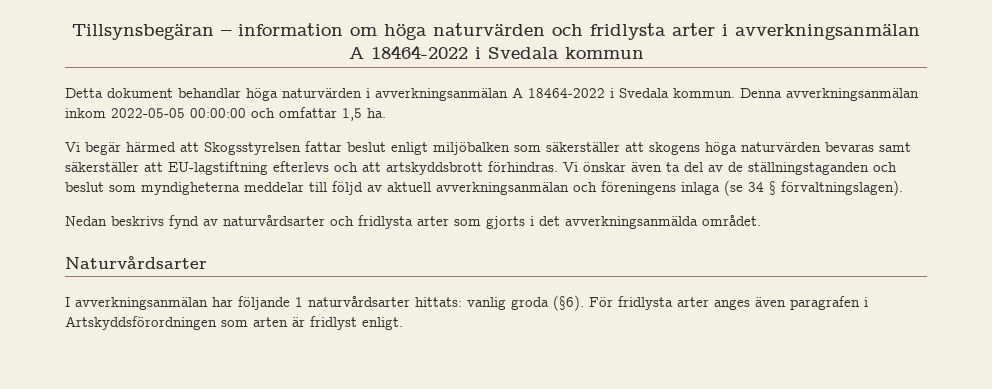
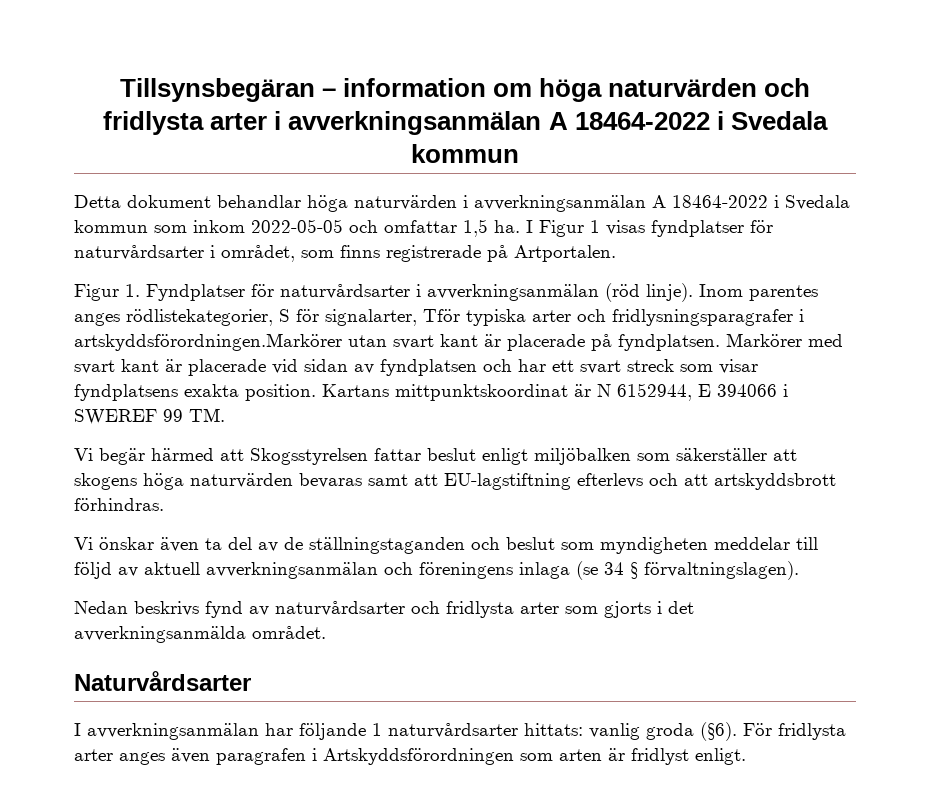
[673,88,919,101] kommun. Denna avverkningsanmälan -> [74,220,187,233] kommun som
[190,108,246,118] 00:00:00 -> (343, 226) none
(386, 113) none -> [526,220,773,237] [74,245,616,262] [74,283,818,302] [74,309,804,326] [74,333,843,351] [74,359,758,376] [74,383,788,401] [74,408,225,425] I Figur 1 visas fyndplatser för naturvårdsarter i området, som finns registrerade på Artportalen. // Figur 1. Fyndplatser för naturvårdsarter i avverkningsanmälan (röd linje). Inom parentes anges rödlistekategorier, S för signalarter, Tför typiska arter och fridlysningsparagrafer i artskyddsförordningen.Markörer utan svart kant är placerade på fyndplatsen. Markörer med svart kant är placerade vid sidan av fyndplatsen och har ett svart streck som visar fyndplatsens exakta position. Kartans mittpunktskoordinat är N 6152944, E 394066 i SWEREF 99 TM.
[65,162,139,172] säkerställer -> (408, 480) none
(558, 166) none -> (164, 504) //
[141,182,240,195] myndigheterna -> [600,537,708,554] myndigheten

